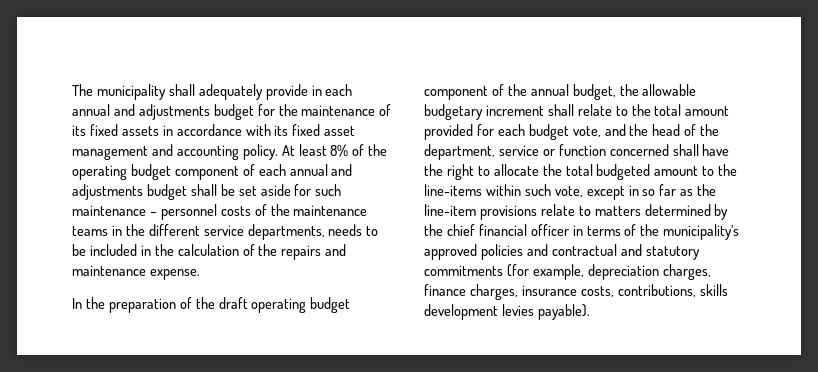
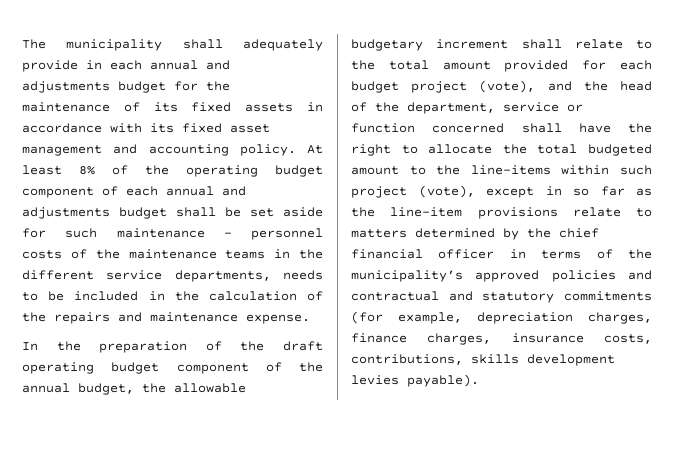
[572,126,601,137] vote, -> [411,80,536,93] project (vote),
[554,186,583,197] vote, -> [351,185,475,198] project (vote),

